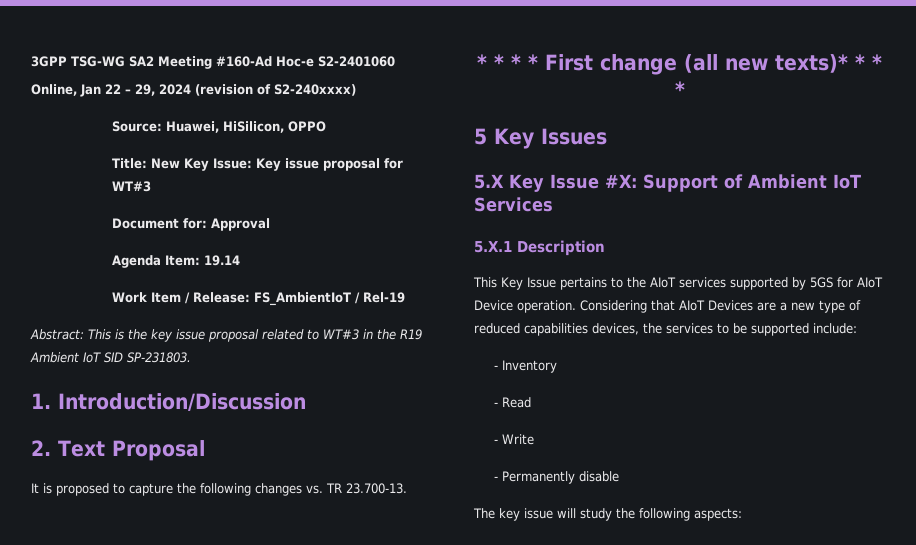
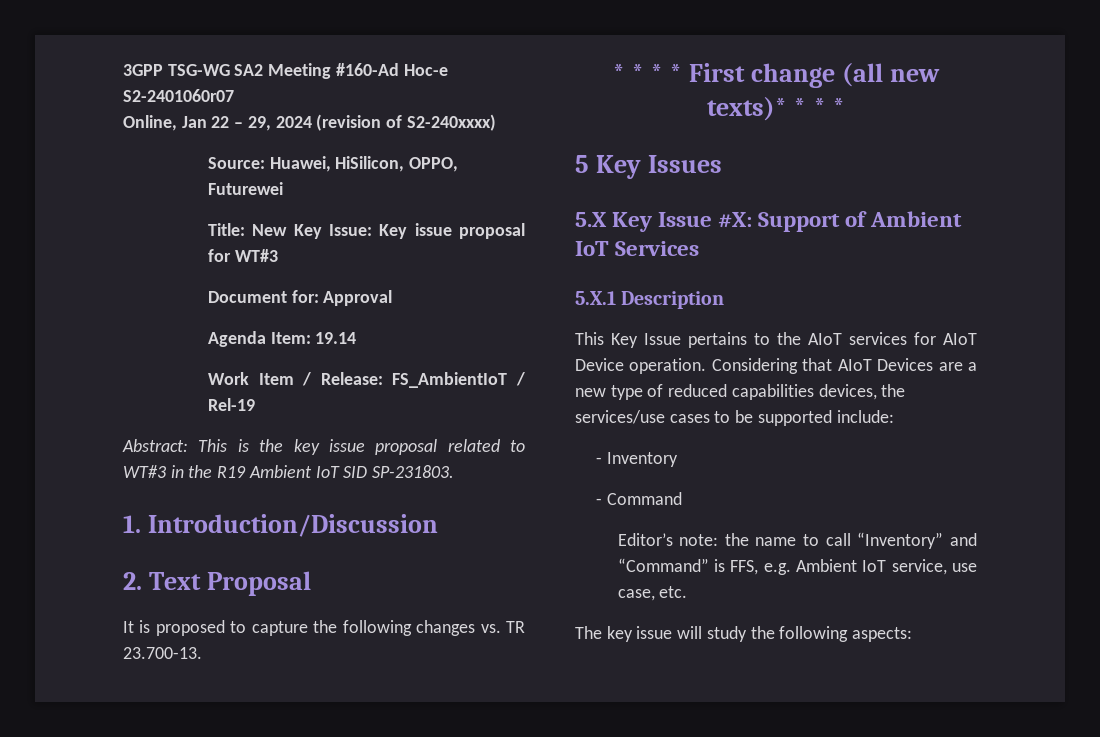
[318,56,395,67] S2-2401060 -> [123,89,234,102] S2-2401060r07
[287,121,326,132] OPPO -> [409,157,459,172] [208,182,284,195] OPPO, Futurewei
[730,277,833,290] supported by 5GS -> (907, 338) none
[666,323,713,334] services -> [575,410,710,424] services/use cases
[502,397,532,408] [494,434,535,445] [494,471,620,484] Read // - Write // - Permanently disable -> [606,492,682,505] [617,532,977,549] [617,558,977,575] [617,586,688,601] Command // Editor’s note: the name to call “Inventory” and “Command” is FFS, e.g. Ambient IoT service, use case, etc.

